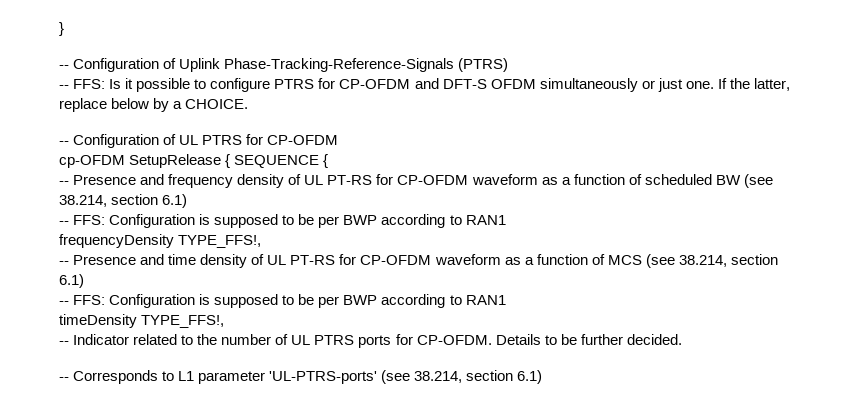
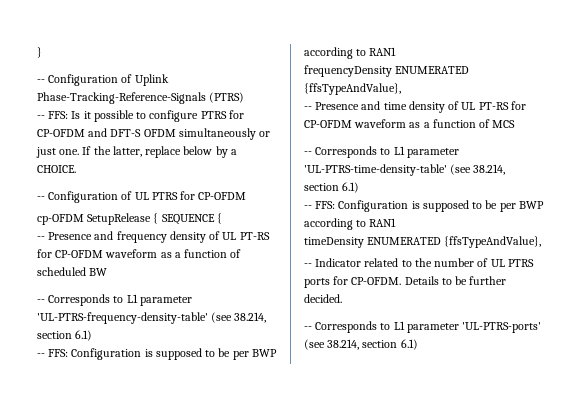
(741, 180) none -> [37,294,192,306] [37,312,208,324] // -- Corresponds to L1 parameter 'UL-PTRS-frequency-density-table'
[178,235,262,248] TYPE_FFS!, -> [395,66,470,74] [304,83,401,95] ENUMERATED {ffsTypeAndValue},
(642, 260) none -> [304,146,459,158] [304,164,447,176] // -- Corresponds to L1 parameter 'UL-PTRS-time-density-table'
[141,315,225,328] TYPE_FFS!, -> [367,236,542,248] ENUMERATED {ffsTypeAndValue},

